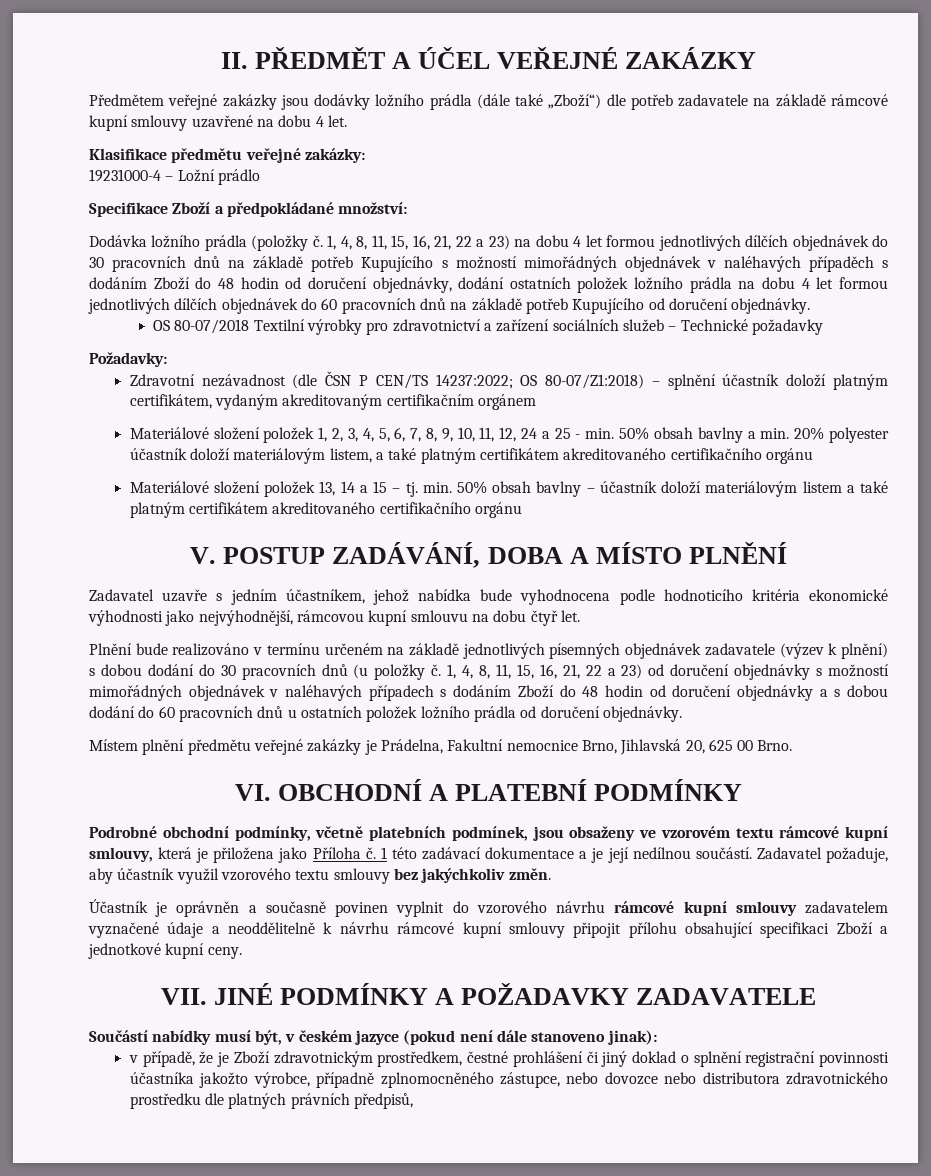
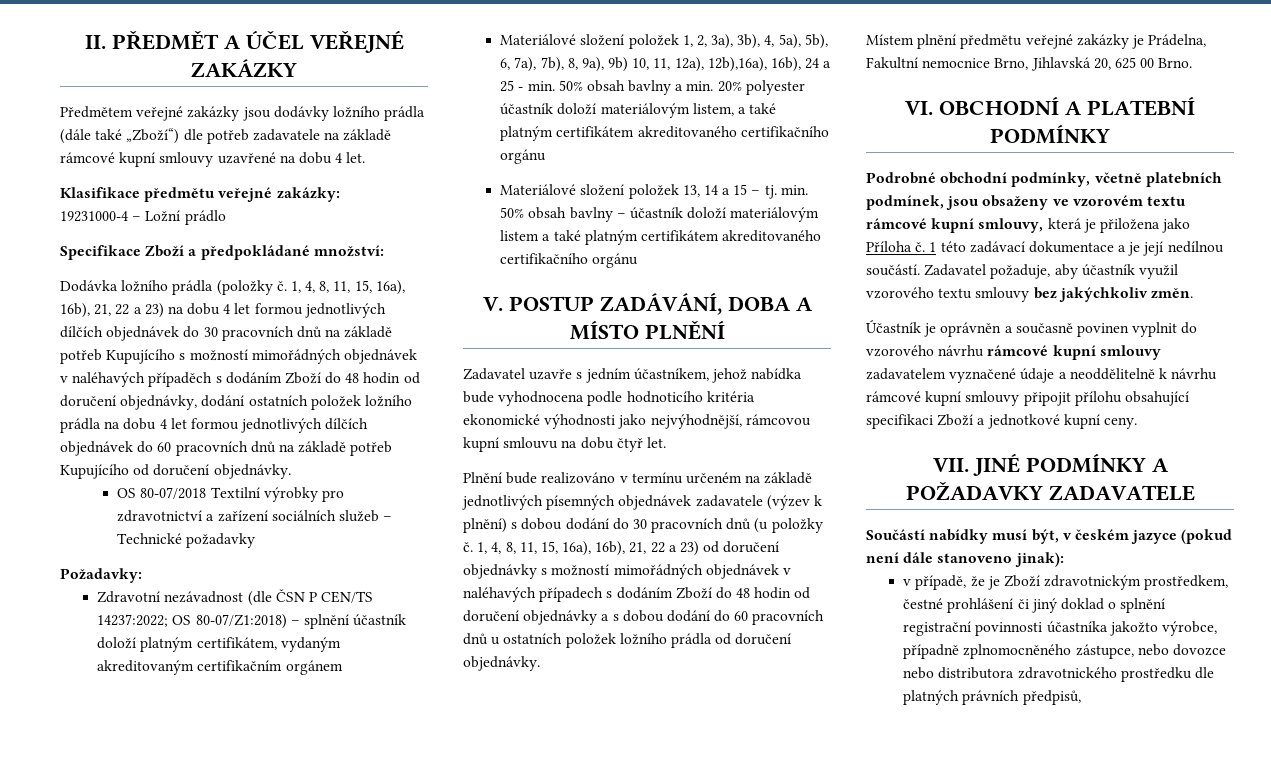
[412,235,430,250] 16, -> [375,280,405,295] [60,303,90,318] 16a), 16b),
[347,427,517,442] 3, 4, 5, 6, 7, 8, 9, 10, 11, 12, -> [711,34,828,49] [500,57,802,72] 3a), 3b), 4, 5a), 5b), 6, 7a), 7b), 8, 9a), 9b) 10, 11, 12a), 12b),16a), 16b),
[539,664,557,679] 16, -> [562,541,626,556] 16a), 16b),

